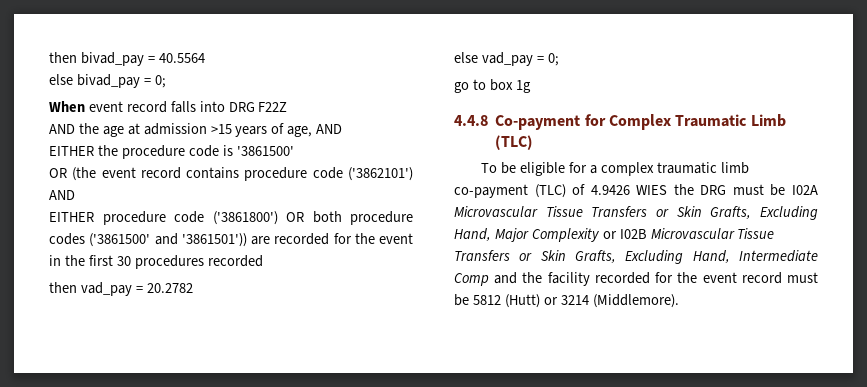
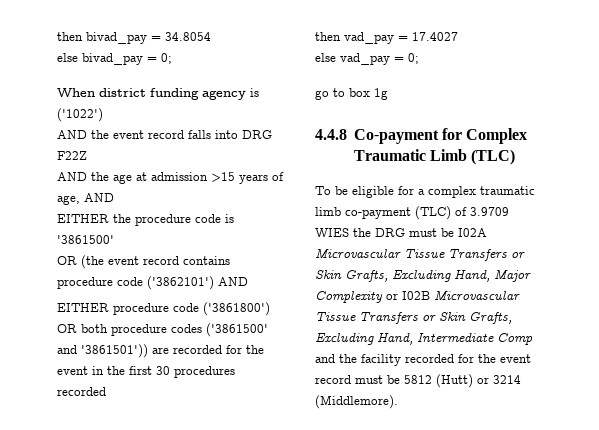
[158,53,205,63] 40.5564 -> [165,32,211,41] 34.8054
(85, 106) none -> [99,88,259,100] [57,108,103,122] [57,130,109,139] district funding agency is ('1022') // AND the
[146,283,193,293] 20.2782 -> [412,32,458,41] 17.4027
[590,185,630,195] 4.9426 -> [470,207,509,216] 3.9709

